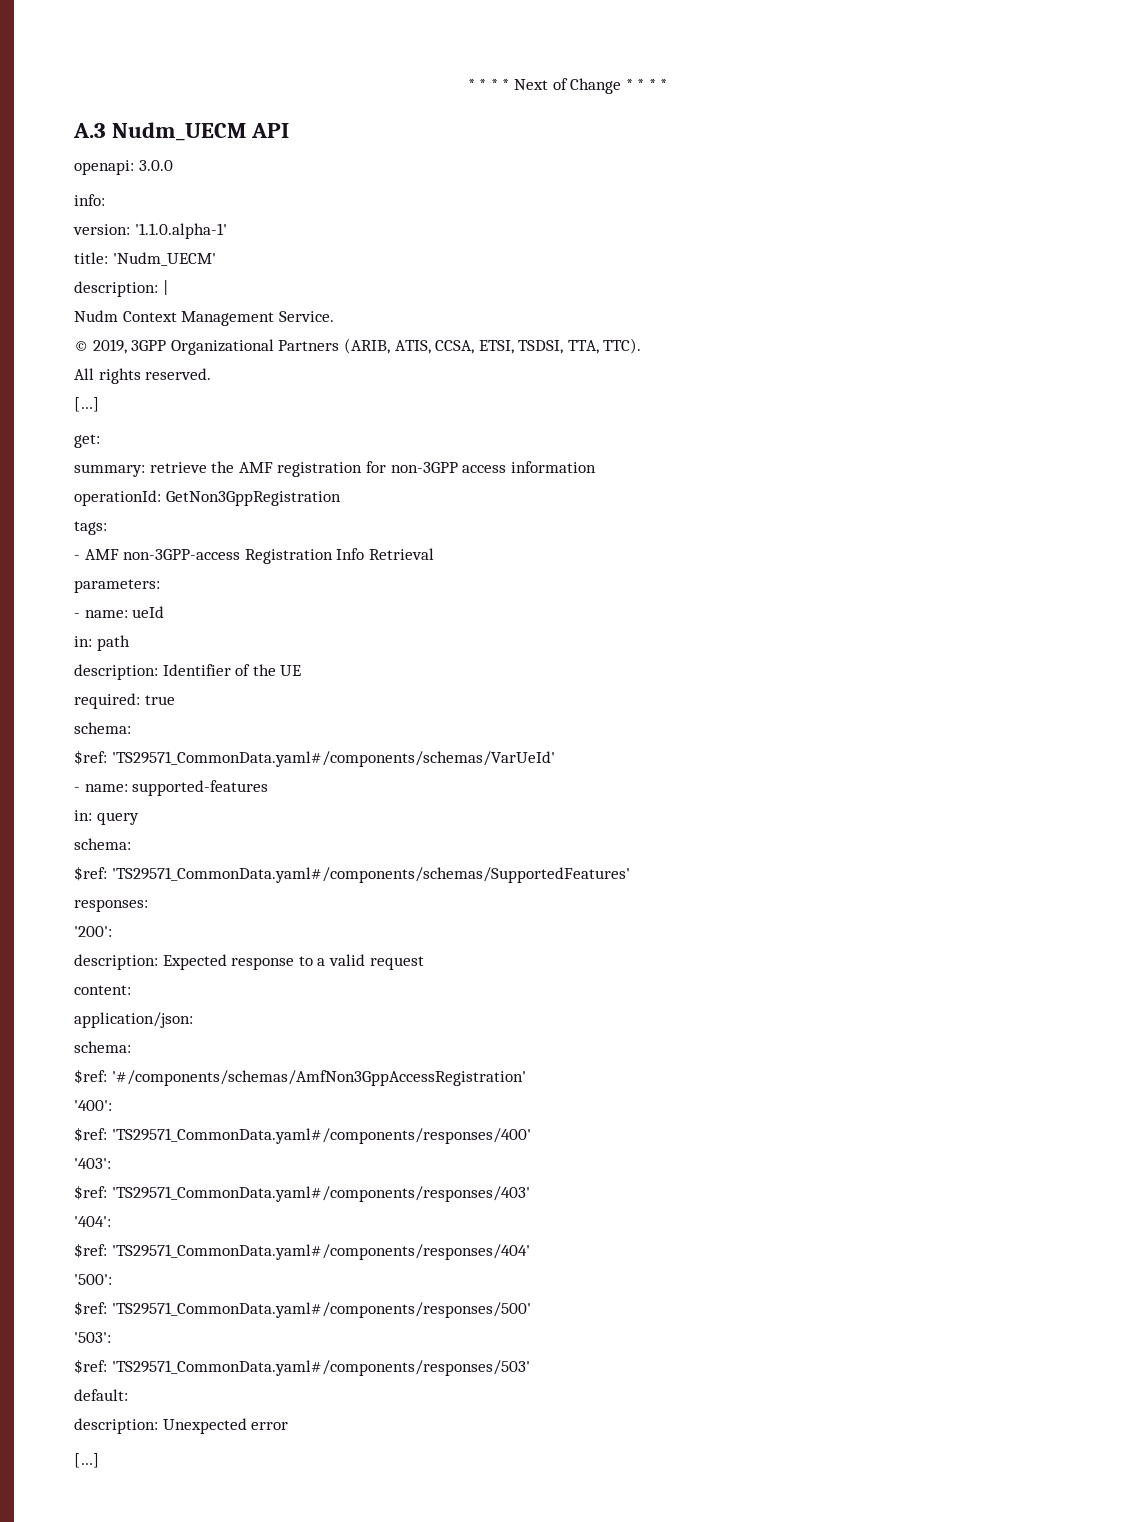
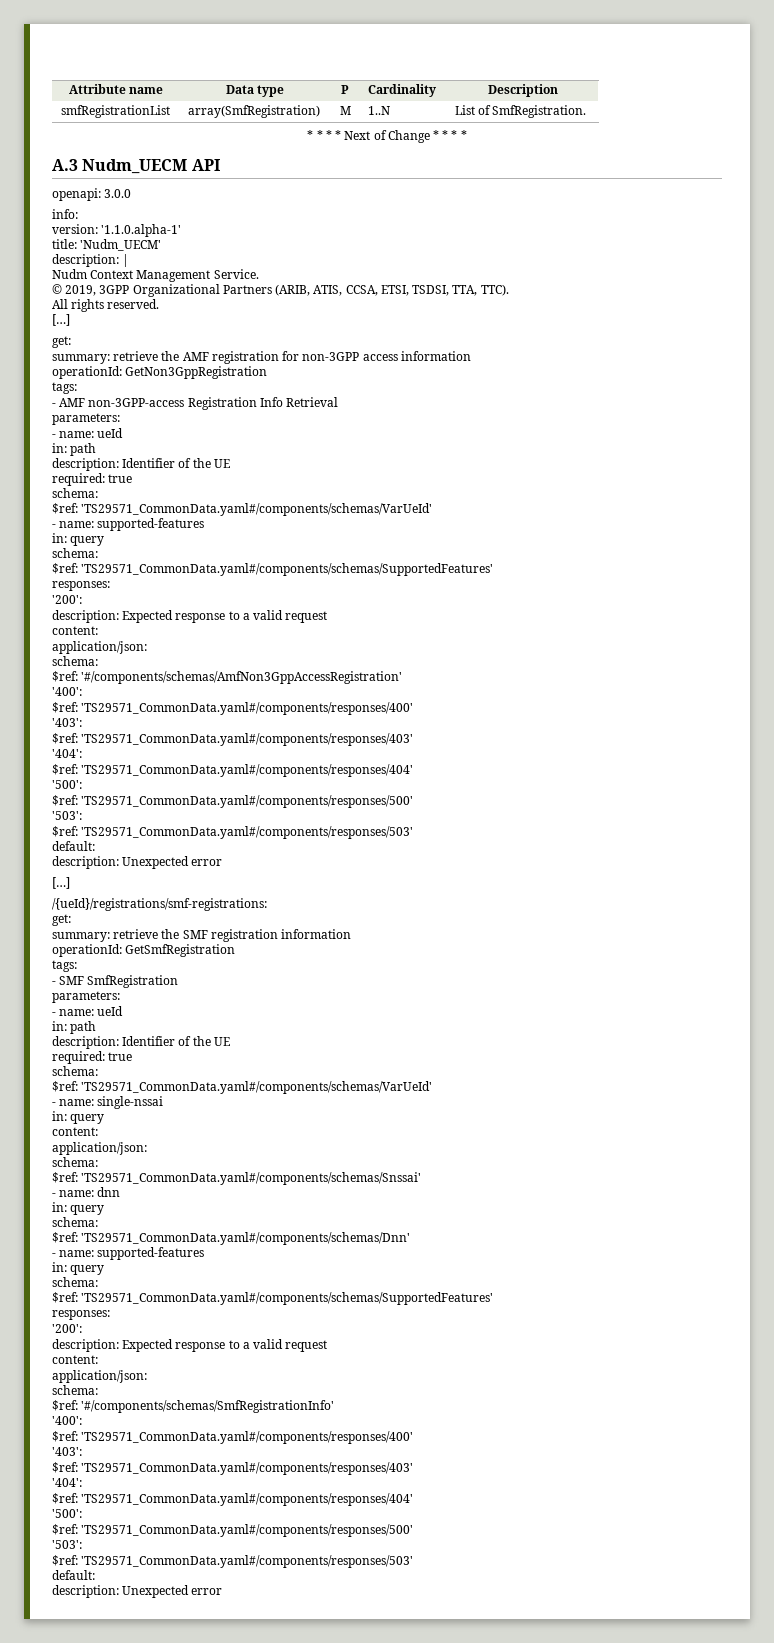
(467, 84) none -> [68,84,164,94] [225,85,285,97] [341,85,349,94] [367,84,436,97] [487,84,558,97] [60,105,170,118] [187,105,320,118] [339,106,351,115] [367,106,390,115] [454,105,587,118] Attribute name | Data type | P | Cardinality | Description // smfRegistrationList | array(SmfRegistration) | M | 1..N | List of SmfRegistration. //
(99, 1460) none -> [52,898,267,911] [52,914,71,926] [52,929,352,942] [52,944,236,957] [52,960,77,972] [52,975,179,988] [52,991,120,1003] [52,1006,124,1016] [52,1021,97,1034] [52,1036,230,1049] [52,1051,133,1064] [52,1066,98,1076] [52,1081,433,1094] [52,1096,164,1109] [52,1111,105,1124] [52,1127,98,1136] [52,1142,147,1155] [52,1157,98,1167] [52,1172,422,1185] [52,1187,121,1197] [52,1202,105,1215] [52,1217,98,1227] [52,1232,411,1245] [52,1247,205,1260] [52,1262,105,1275] [52,1277,98,1287] [52,1292,494,1305] [52,1310,110,1320] [52,1324,82,1333] [52,1339,328,1352] [52,1355,98,1364] [52,1370,147,1383] [52,1385,98,1395] [52,1400,335,1413] [52,1416,82,1425] [52,1431,414,1444] [52,1447,82,1456] [52,1462,414,1475] [52,1478,82,1487] [52,1493,414,1506] [52,1509,82,1518] [52,1524,414,1537] [52,1540,82,1549] [52,1555,414,1568] [52,1570,95,1580] [52,1585,223,1598] // /{ueId}/registrations/smf-registrations: // get: // summary: retrieve the SMF registration information // operationId: GetSmfRegistration // tags: // - SMF SmfRegistration // parameters: // - name: ueId // in: path // description: Identifier of the UE // required: true // schema: // $ref: 'TS29571_CommonData.yaml#/components/schemas/VarUeId' // - name: single-nssai // in: query // content: // application/json: // schema: // $ref: 'TS29571_CommonData.yaml#/components/schemas/Snssai' // - name: dnn // in: query // schema: // $ref: 'TS29571_CommonData.yaml#/components/schemas/Dnn' // - name: supported-features // in: query // schema: // $ref: 'TS29571_CommonData.yaml#/components/schemas/SupportedFeatures' // responses: // '200': // description: Expected response to a valid request // content: // application/json: // schema: // $ref: '#/components/schemas/SmfRegistrationInfo' // '400': // $ref: 'TS29571_CommonData.yaml#/components/responses/400' // '403': // $ref: 'TS29571_CommonData.yaml#/components/responses/403' // '404': // $ref: 'TS29571_CommonData.yaml#/components/responses/404' // '500': // $ref: 'TS29571_CommonData.yaml#/components/responses/500' // '503': // $ref: 'TS29571_CommonData.yaml#/components/responses/503' // default: // description: Unexpected error

